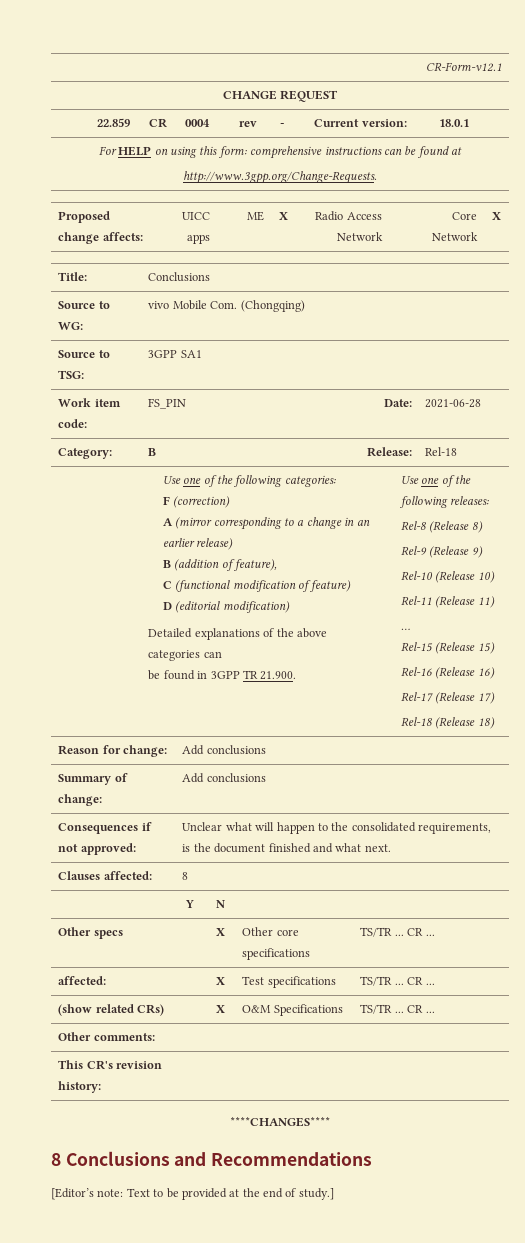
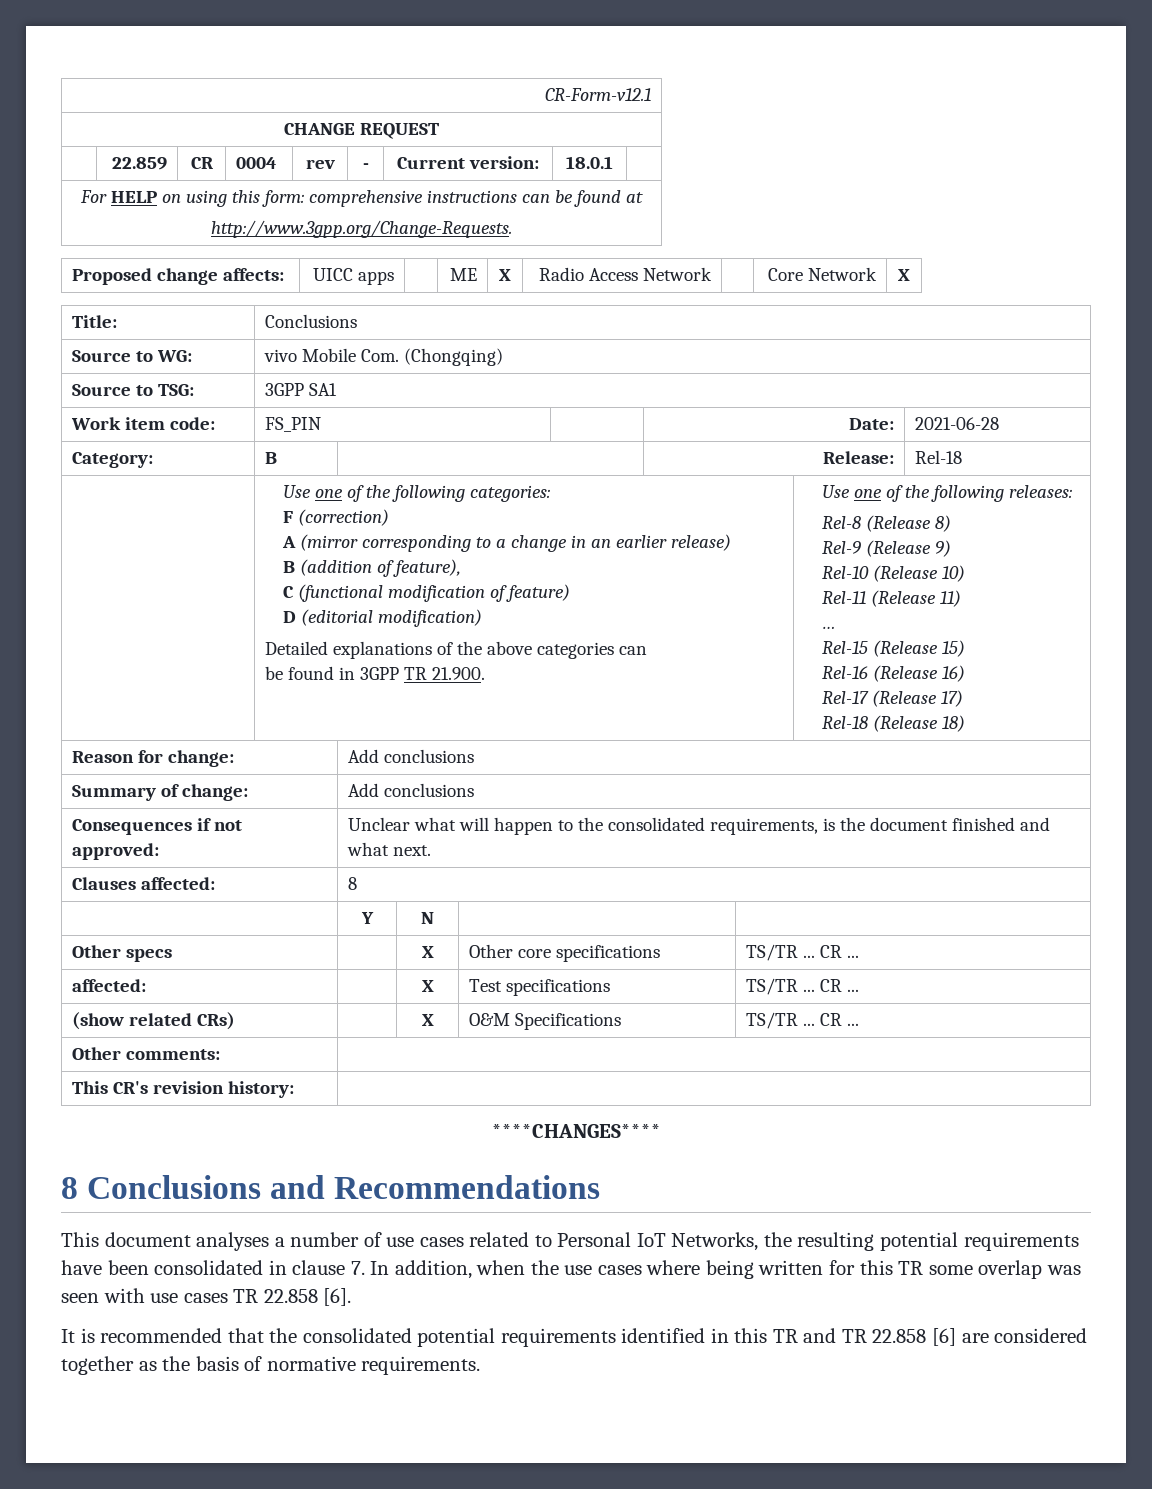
[51,1188,334,1200] [Editor’s note: Text to be provided at the end of study.] -> [61,1232,1079,1251] [61,1260,1081,1279] [61,1288,352,1306] [61,1328,1088,1347] [61,1356,481,1375] This document analyses a number of use cases related to Personal IoT Networks, the resulting potential requirements have been consolidated in clause 7. In addition, when the use cases where being written for this TR some overlap was seen with use cases TR 22.858 [6]. // It is recommended that the consolidated potential requirements identified in this TR and TR 22.858 [6] are considered together as the basis of normative requirements.

